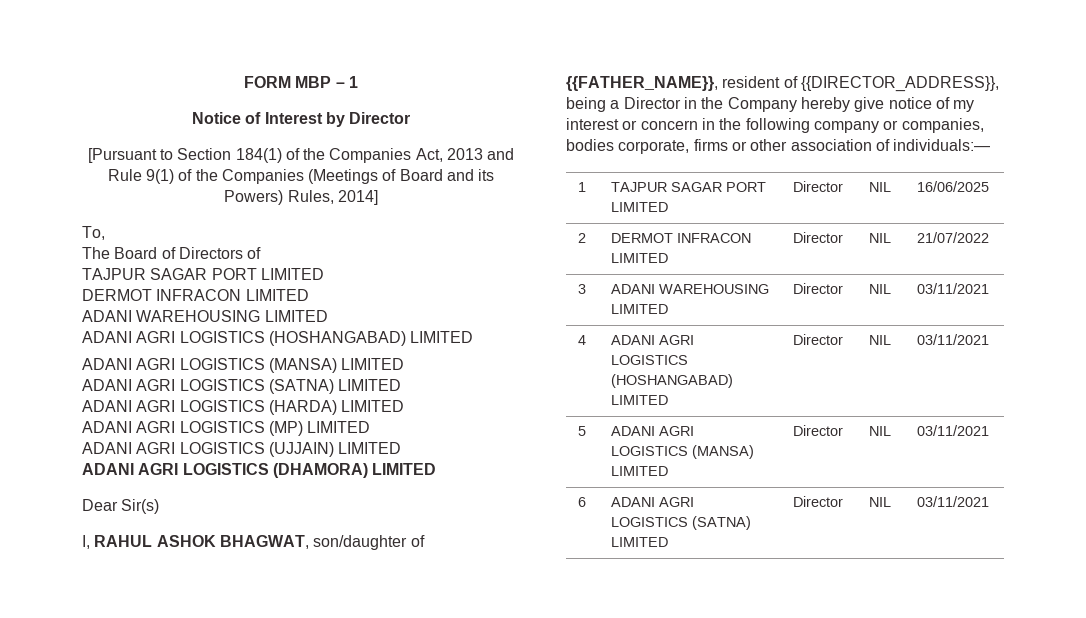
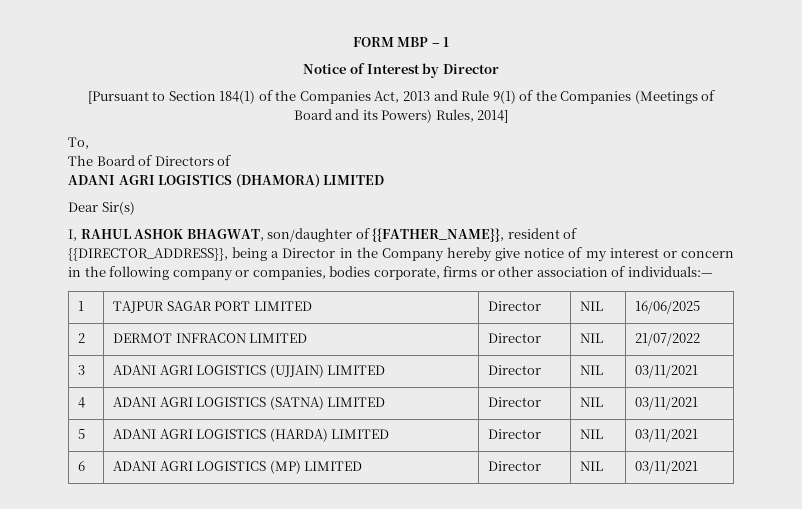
[82,268,324,280] [82,289,309,301] [82,310,328,322] [82,331,474,346] [82,358,405,373] [82,379,402,394] [82,400,405,415] [82,421,371,436] [82,442,402,457] // TAJPUR SAGAR PORT LIMITED // DERMOT INFRACON LIMITED // ADANI WAREHOUSING LIMITED // ADANI AGRI LOGISTICS (HOSHANGABAD) LIMITED // ADANI AGRI LOGISTICS (MANSA) LIMITED // ADANI AGRI LOGISTICS (SATNA) LIMITED // ADANI AGRI LOGISTICS (HARDA) LIMITED // ADANI AGRI LOGISTICS (MP) LIMITED // ADANI AGRI LOGISTICS (UJJAIN) LIMITED -> (232, 160) none
[659,284,770,294] WAREHOUSING -> [159,364,324,378] AGRI LOGISTICS (UJJAIN)
[611,374,734,388] (HOSHANGABAD) -> [269,396,324,410] (SATNA)
[692,445,755,459] (MANSA) -> [269,428,328,442] (HARDA)
[692,516,752,530] (SATNA) -> [269,460,301,474] (MP)

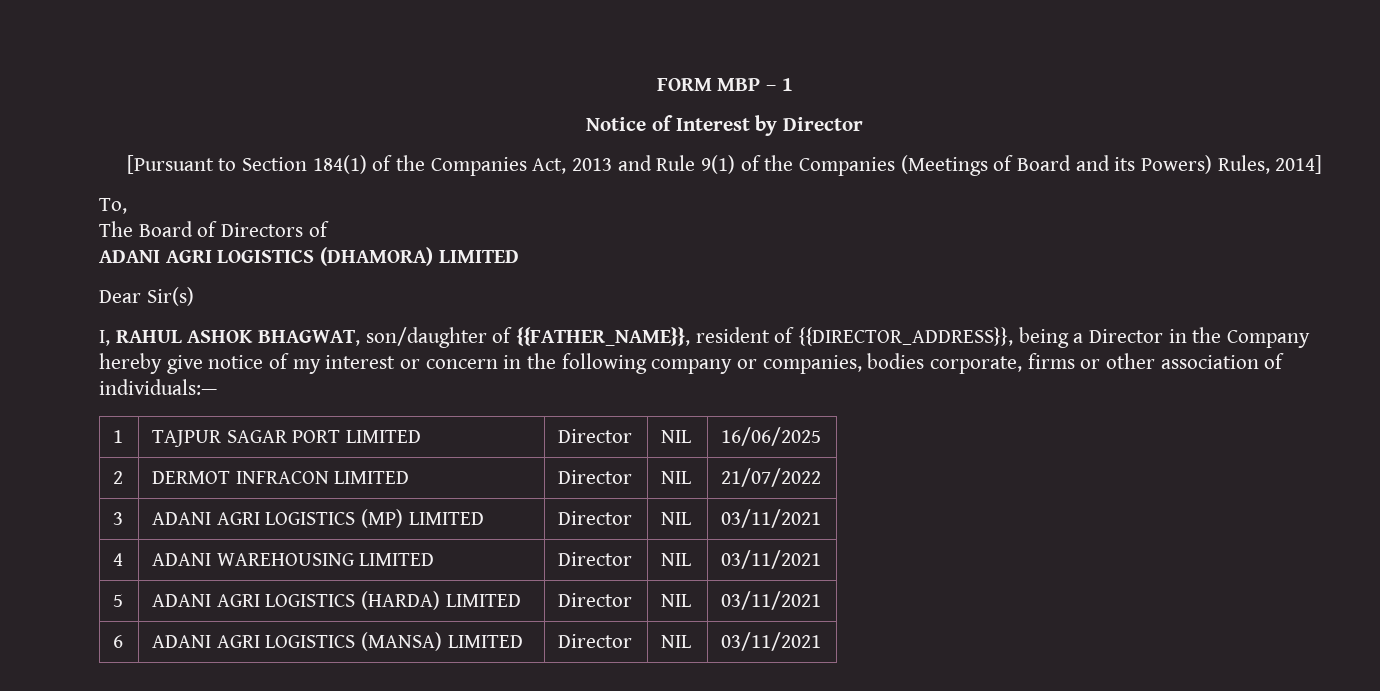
[269,364,324,378] (UJJAIN) -> [361,509,404,528] (MP)
[159,396,324,410] AGRI LOGISTICS (SATNA) -> [216,553,354,566] WAREHOUSING
[269,460,301,474] (MP) -> [361,632,443,651] (MANSA)

